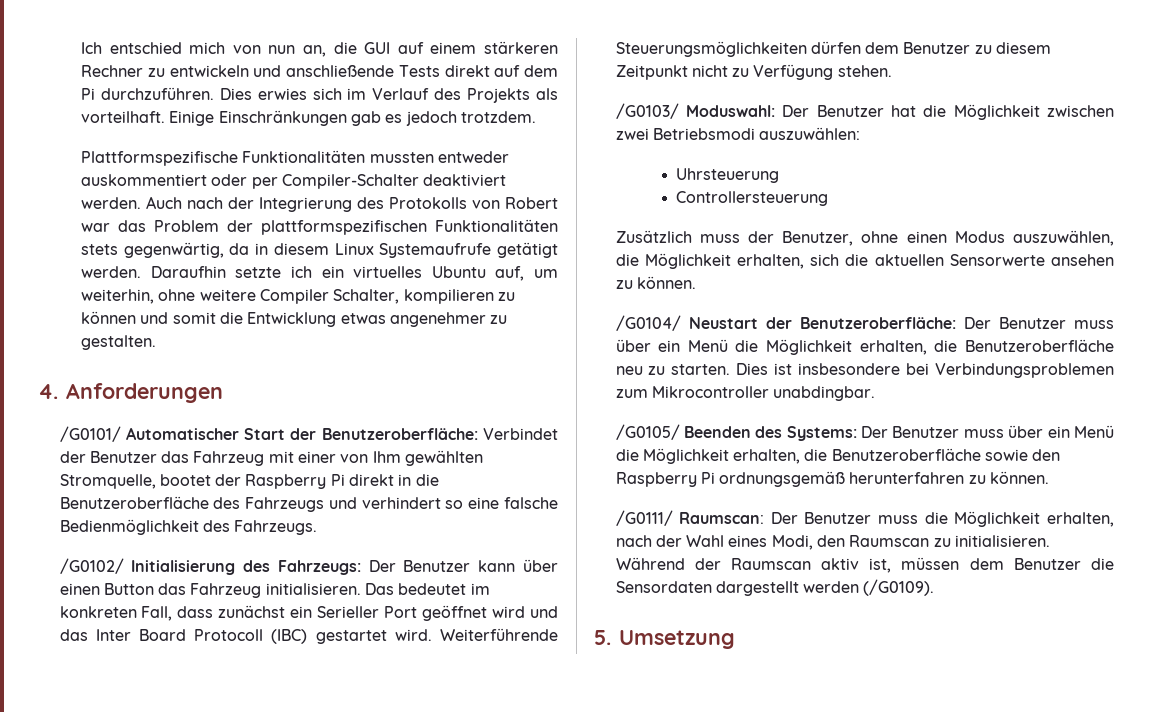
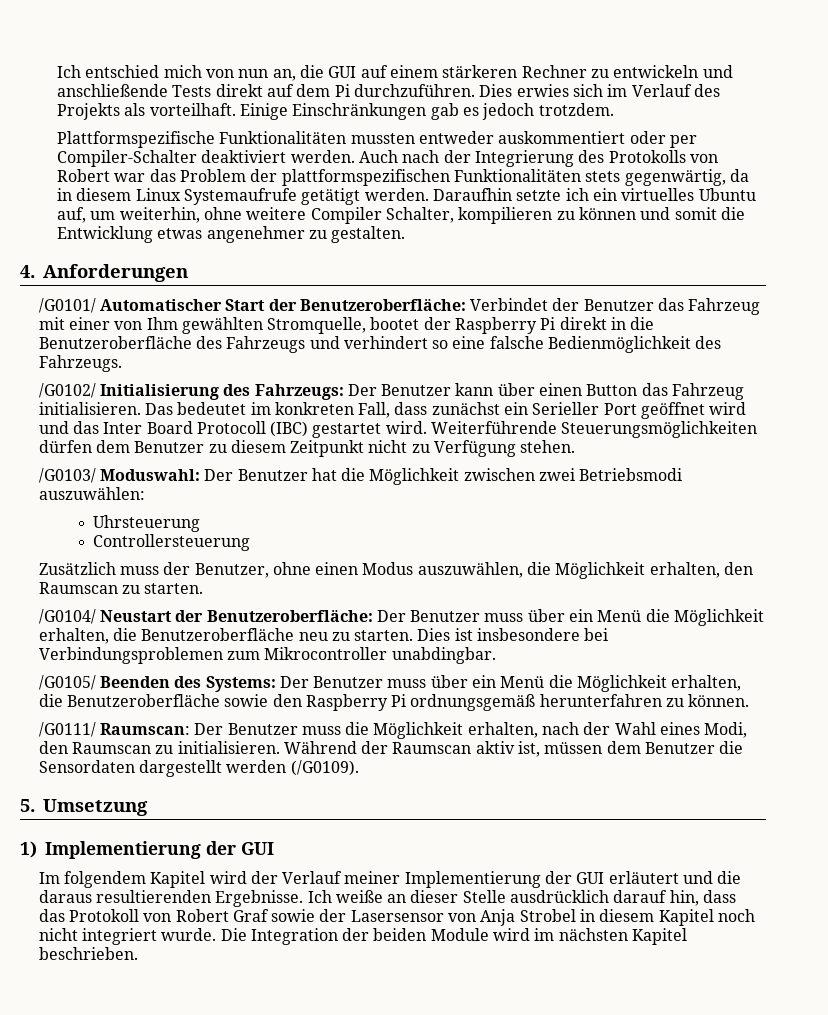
[810,254,1114,266] [615,276,696,289] sich die aktuellen Sensorwerte ansehen zu können. -> [724,562,754,575] [38,582,204,594] den Raumscan zu starten.
(735, 639) none -> [20,841,274,859] [38,871,742,888] [38,890,737,907] [38,909,756,926] [38,928,688,945] [38,947,138,960] // 1) Implementierung der GUI // Im folgendem Kapitel wird der Verlauf meiner Implementierung der GUI erläutert und die daraus resultierenden Ergebnisse. Ich weiße an dieser Stelle ausdrücklich darauf hin, dass das Protokoll von Robert Graf sowie der Lasersensor von Anja Strobel in diesem Kapitel noch nicht integriert wurde. Die Integration der beiden Module wird im nächsten Kapitel beschrieben.

